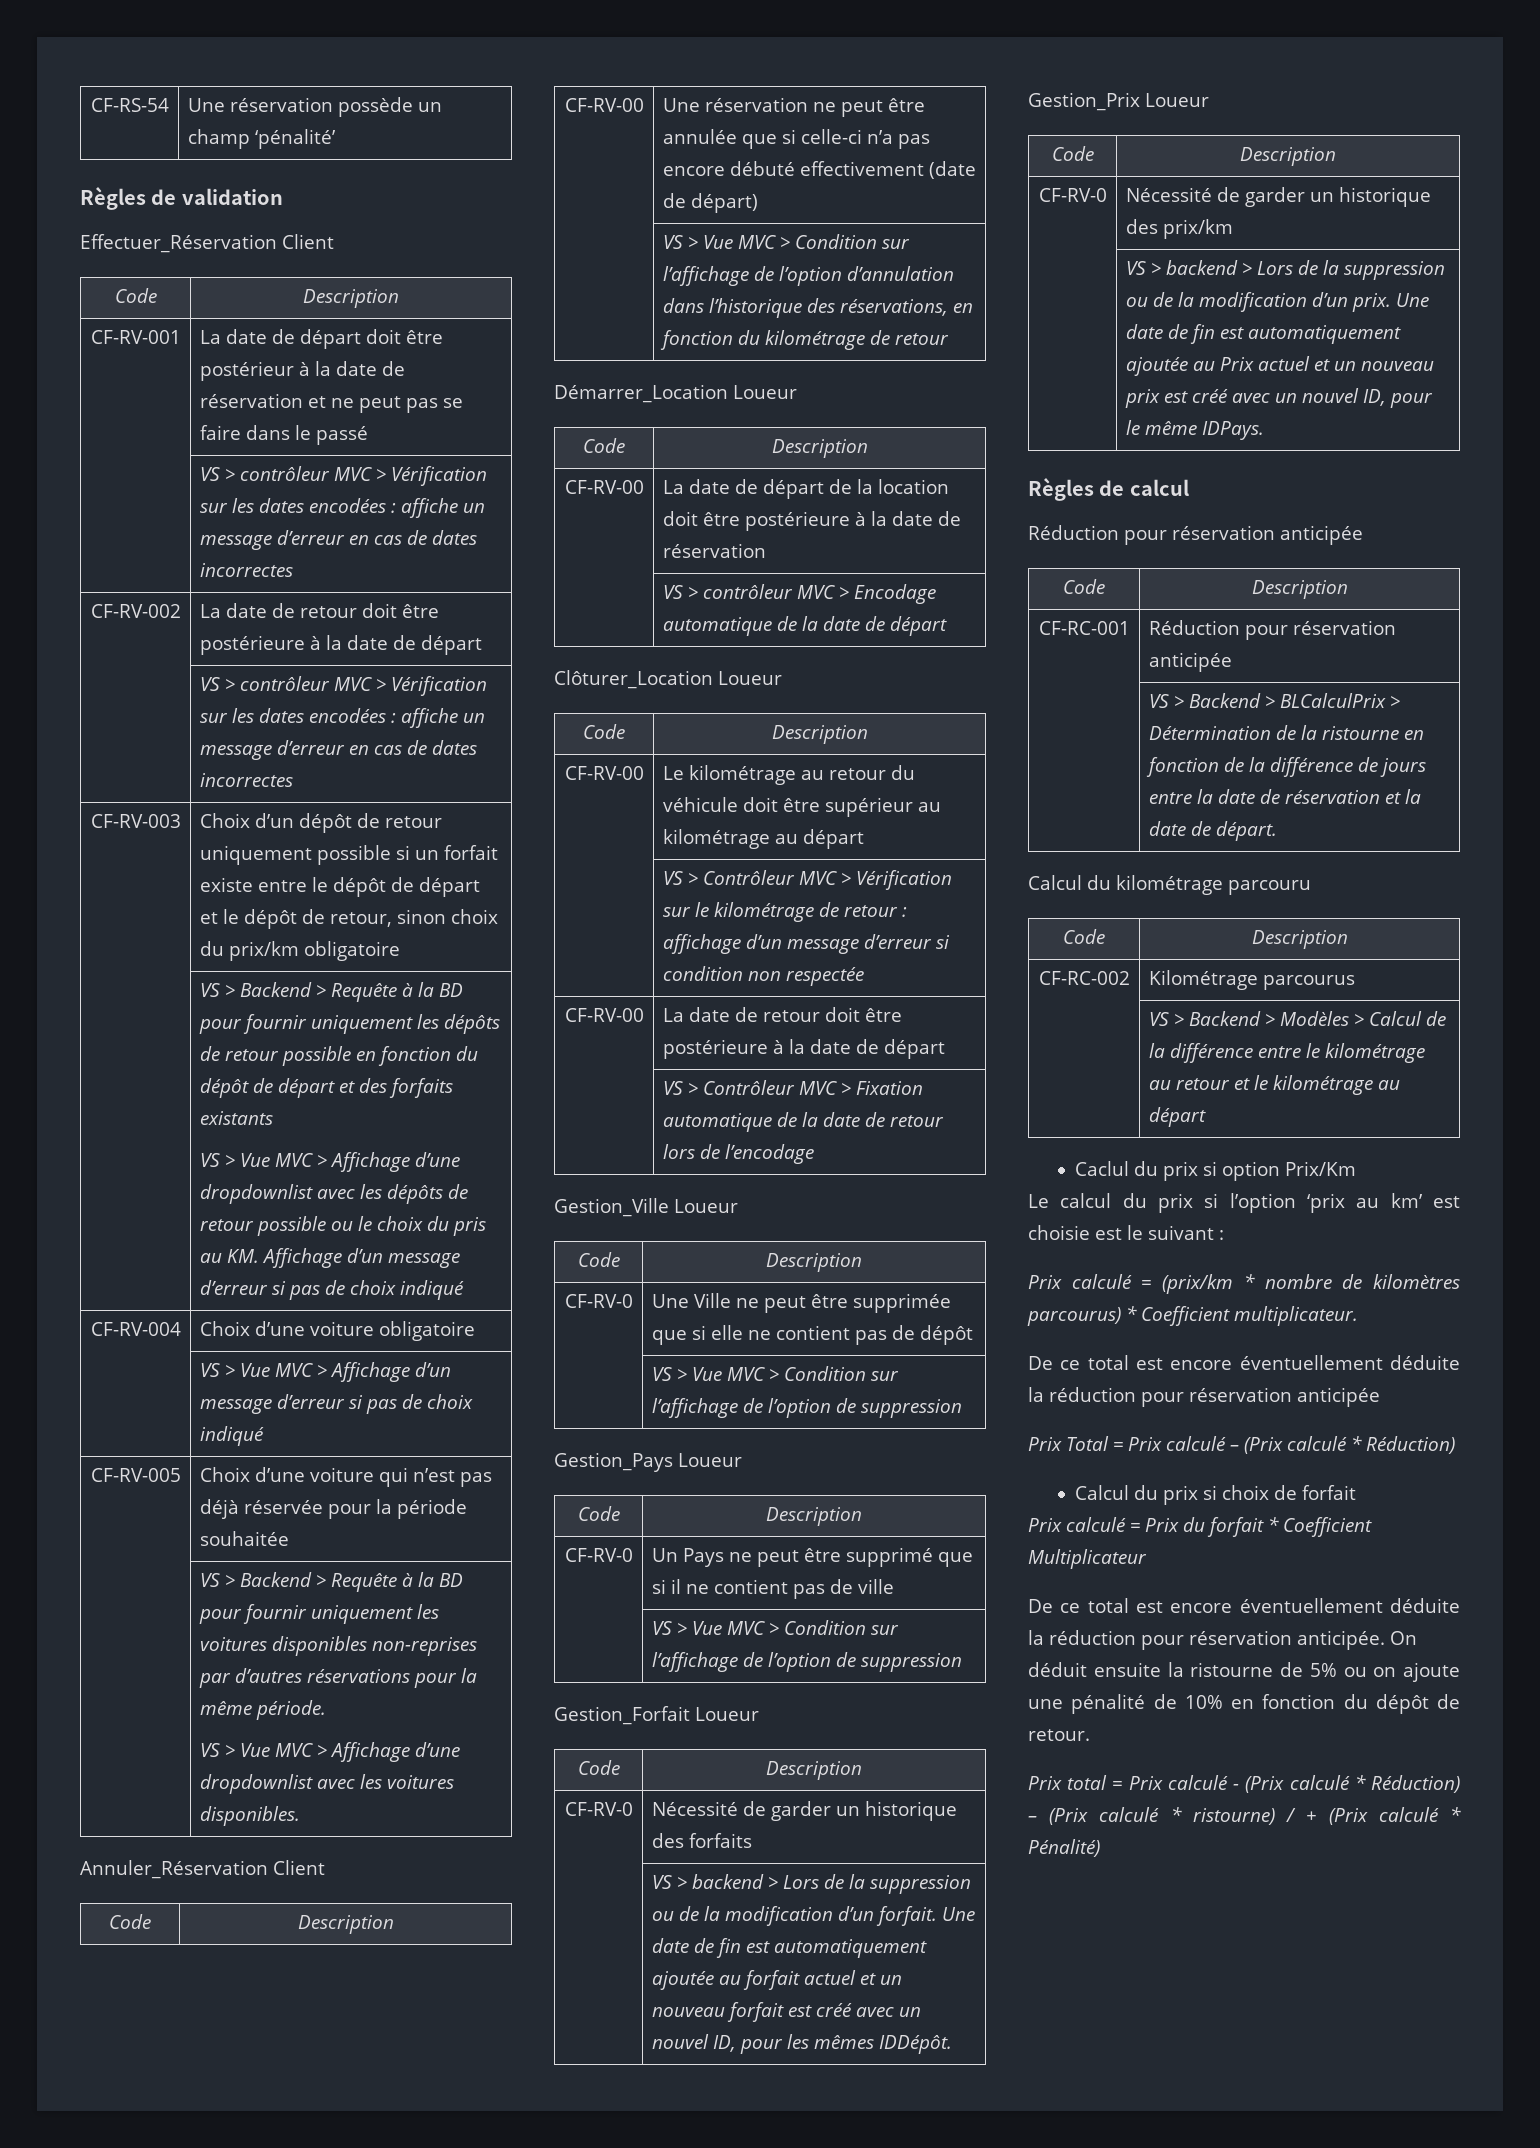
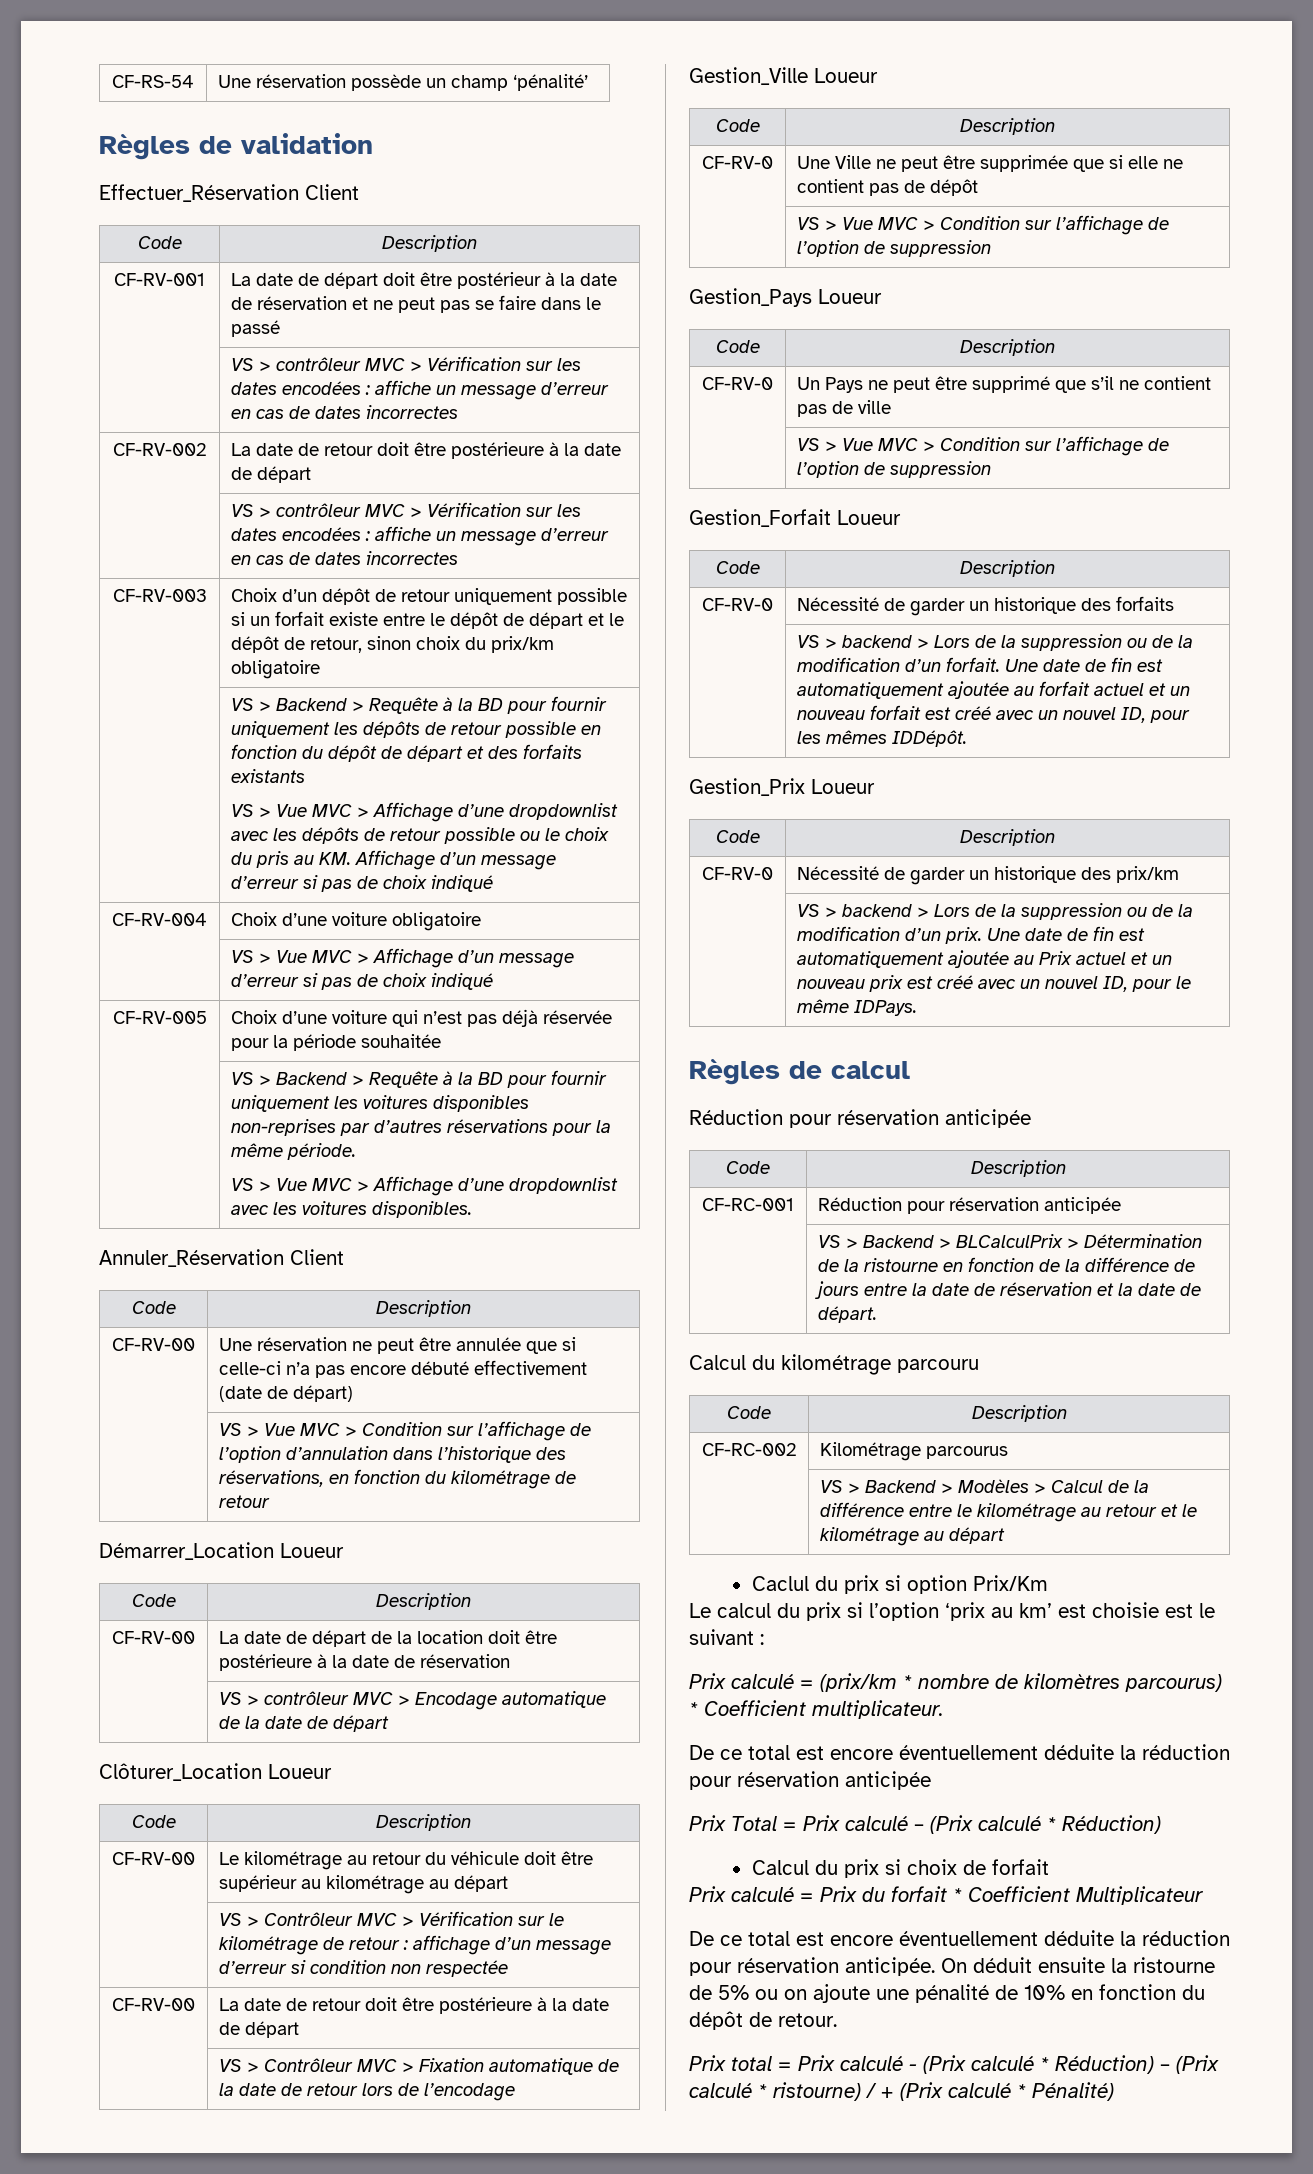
[651,1579,681,1594] si il -> [1091,376,1115,390] s’il

